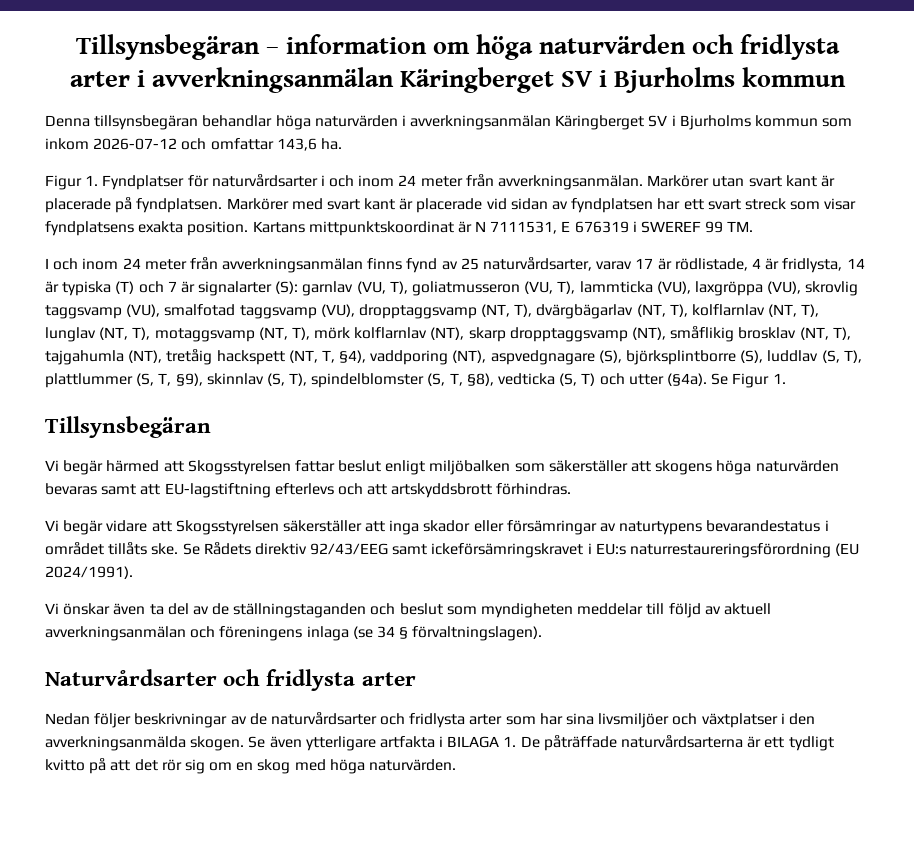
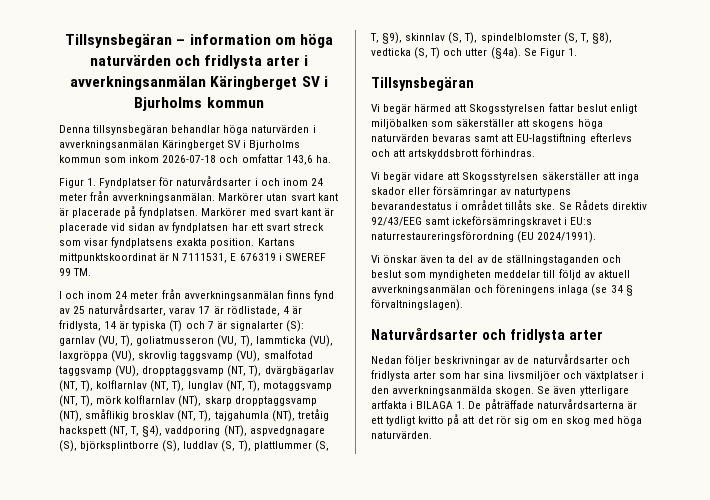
[93,138,178,150] 2026-07-12 -> [162,155,217,163] 2026-07-18

